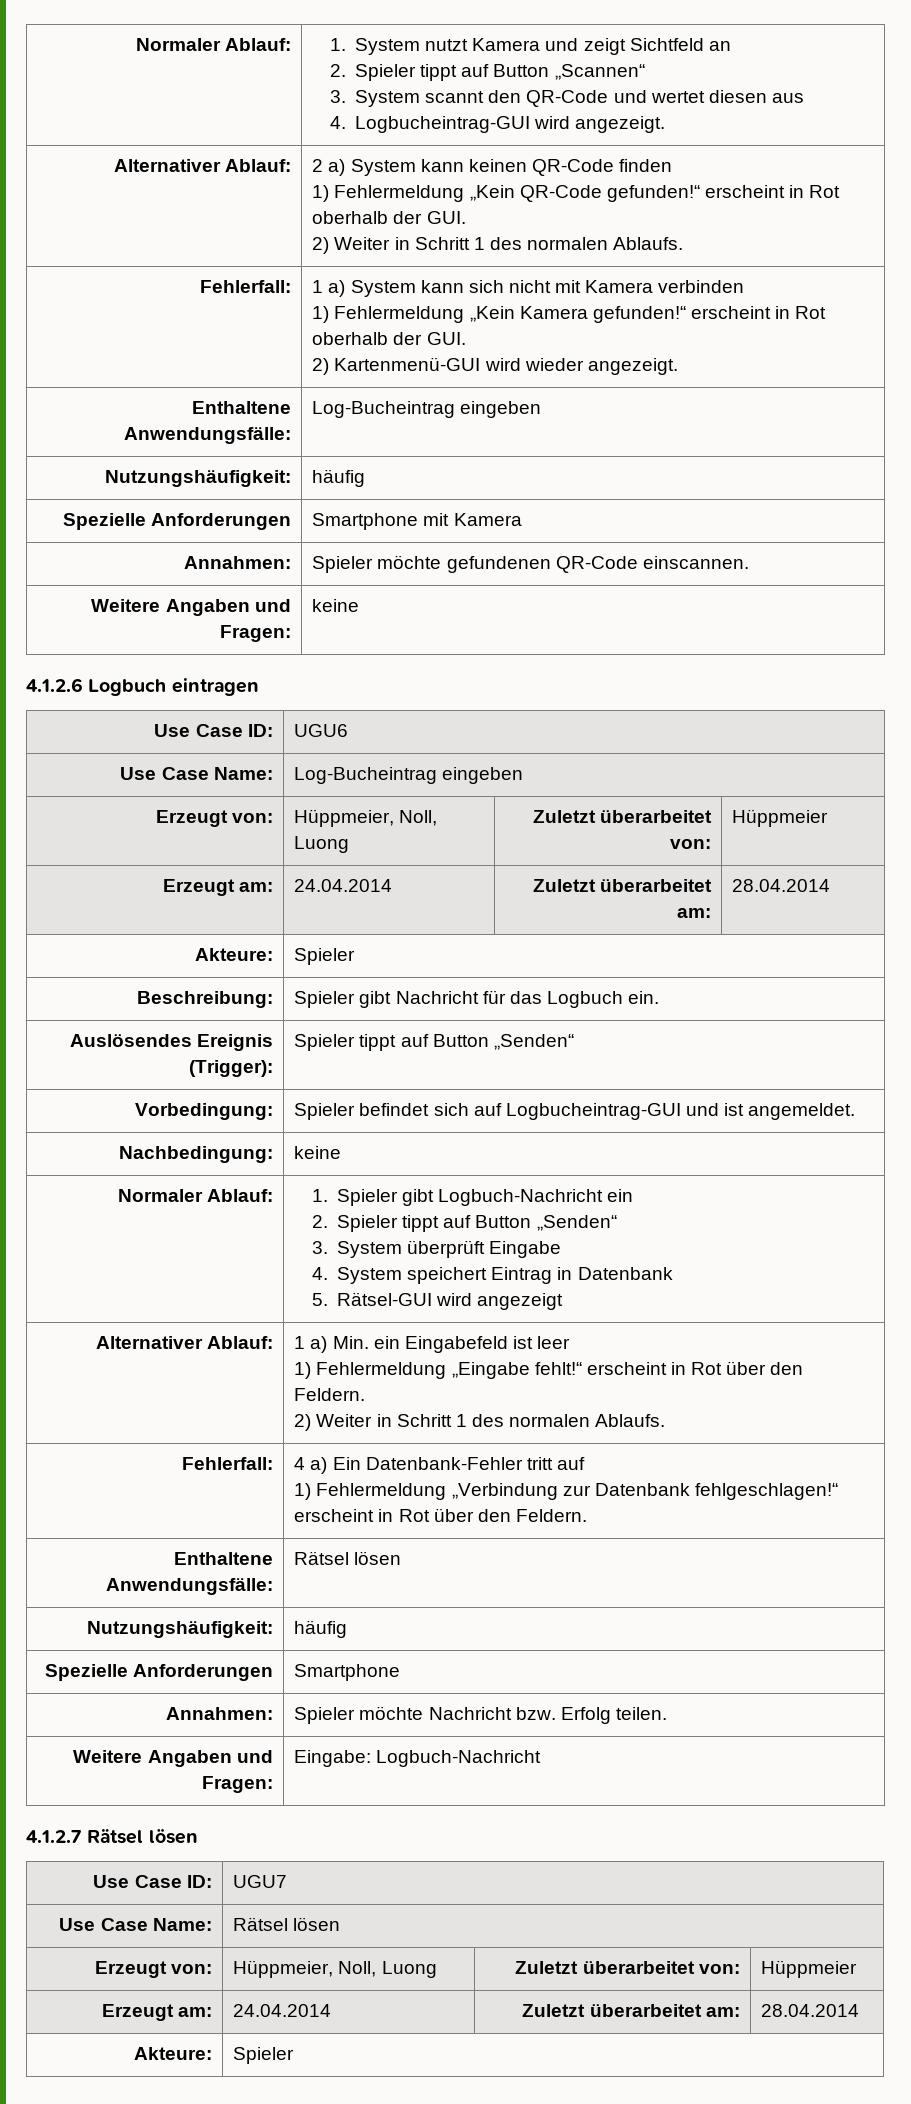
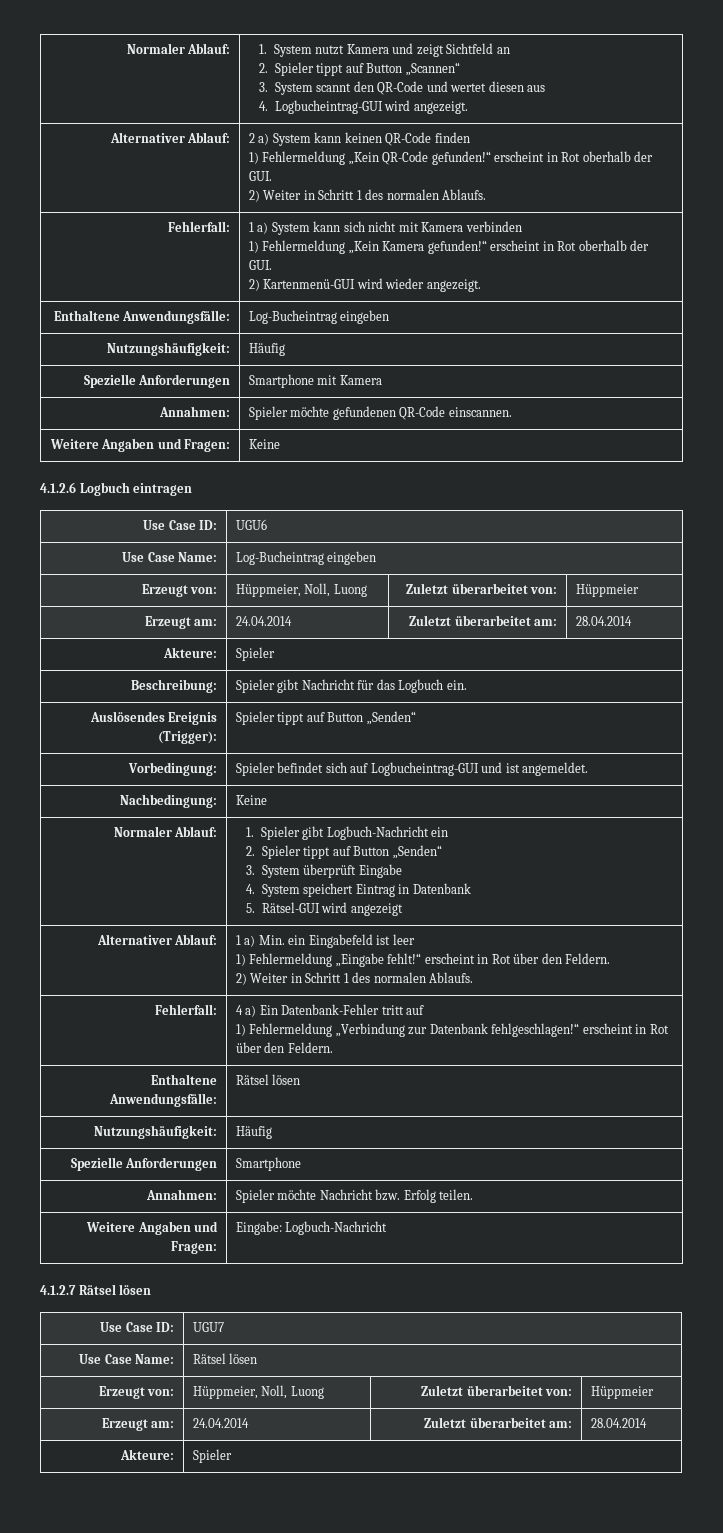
[312,469,366,487] häufig -> [248,343,285,356] Häufig
[312,599,360,612] keine -> [248,439,280,449] Keine
[294,1146,342,1159] keine -> [235,795,267,805] Keine
[294,1620,348,1638] häufig -> [235,1126,272,1139] Häufig

